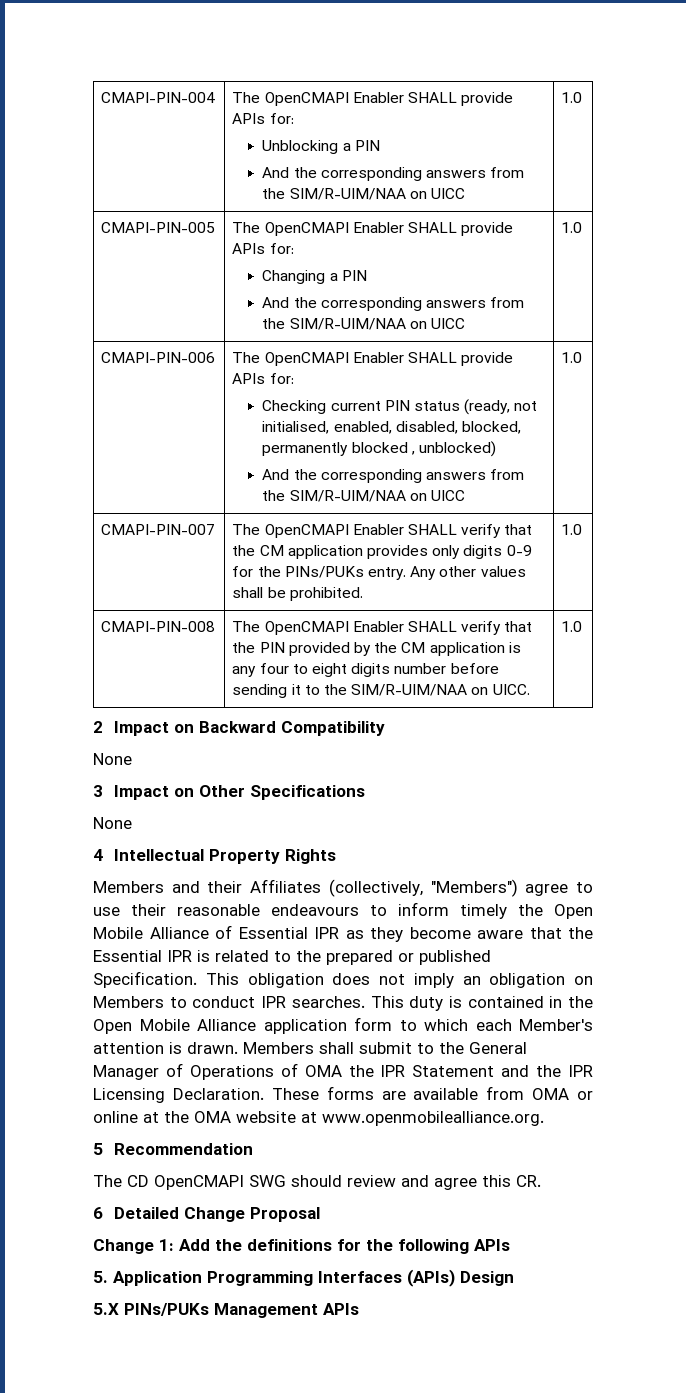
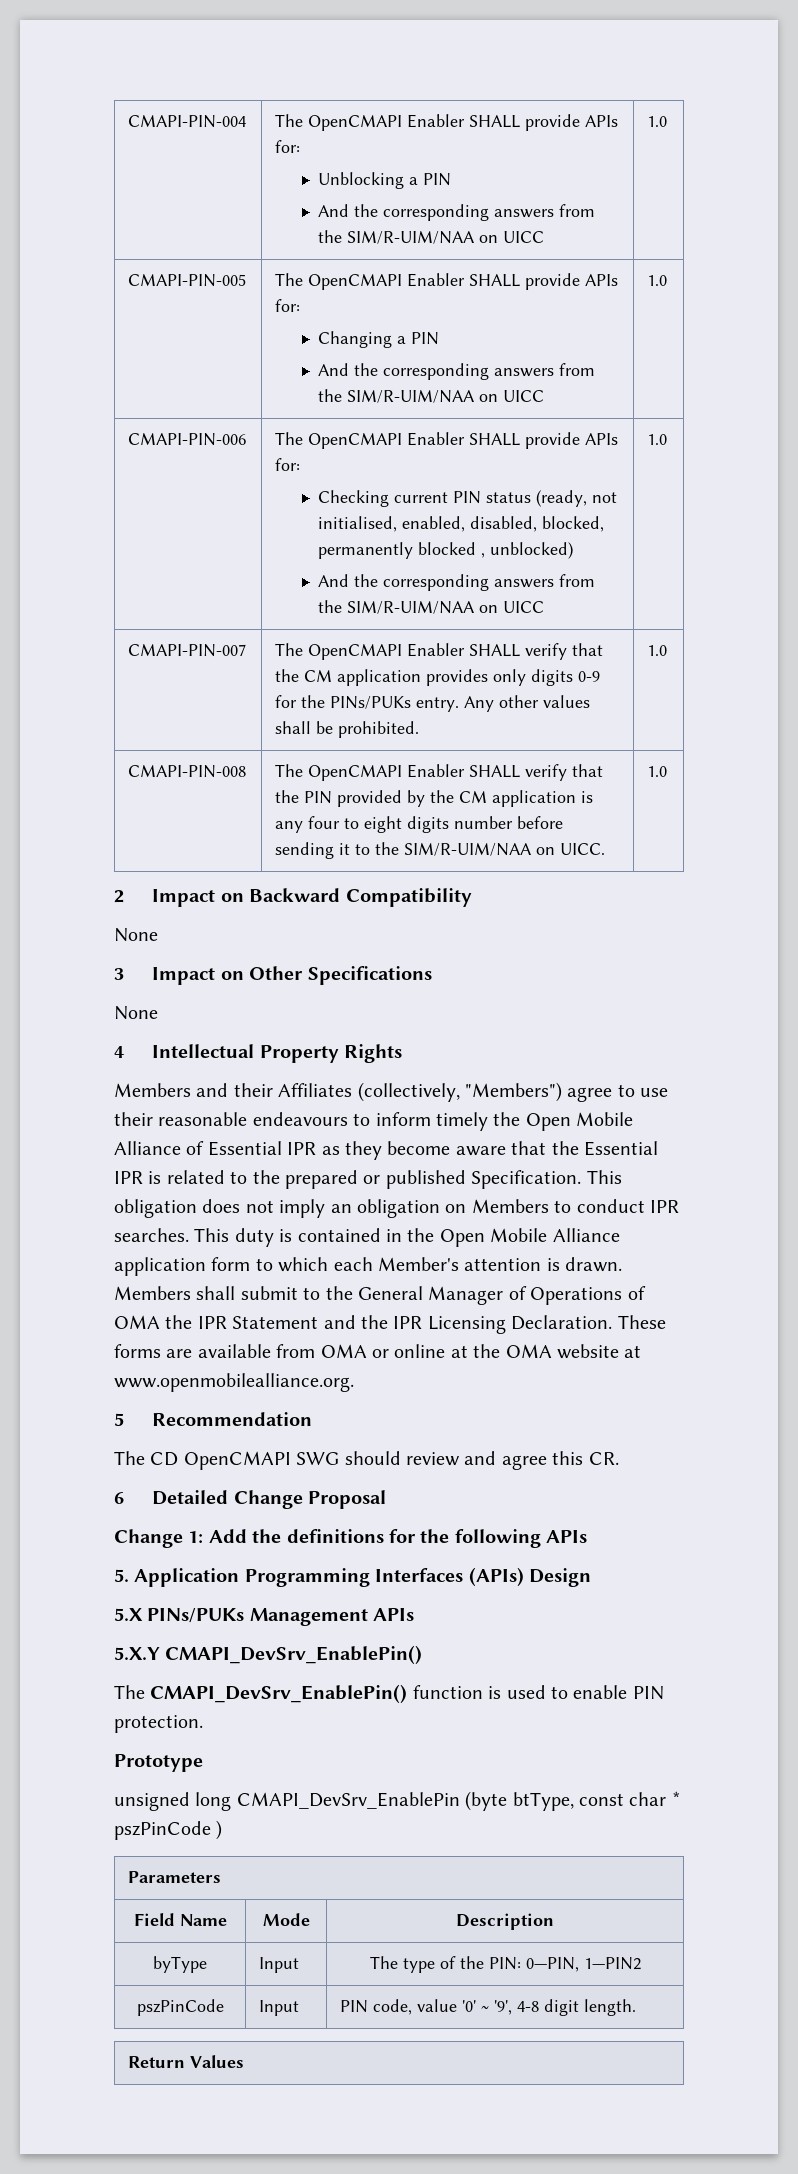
(359, 1309) none -> [114,1645,423,1665] [114,1684,664,1704] [114,1715,203,1733] [114,1754,203,1772] [114,1791,681,1811] [114,1820,223,1840] [128,1871,222,1883] [133,1913,227,1926] [262,1913,310,1926] [456,1913,554,1930] [153,1956,207,1973] [259,1957,300,1973] [369,1956,641,1973] [136,1999,224,2016] [259,2000,300,2016] [340,1999,637,2016] [128,2055,245,2068] // 5.X.Y CMAPI_DevSrv_EnablePin() // The CMAPI_DevSrv_EnablePin() function is used to enable PIN protection. // Prototype // unsigned long CMAPI_DevSrv_EnablePin (byte btType, const char * pszPinCode ) // Parameters // Field Name | Mode | Description // byType | Input | The type of the PIN: 0—PIN, 1—PIN2 // pszPinCode | Input | PIN code, value '0' ~ '9', 4-8 digit length. // Return Values

